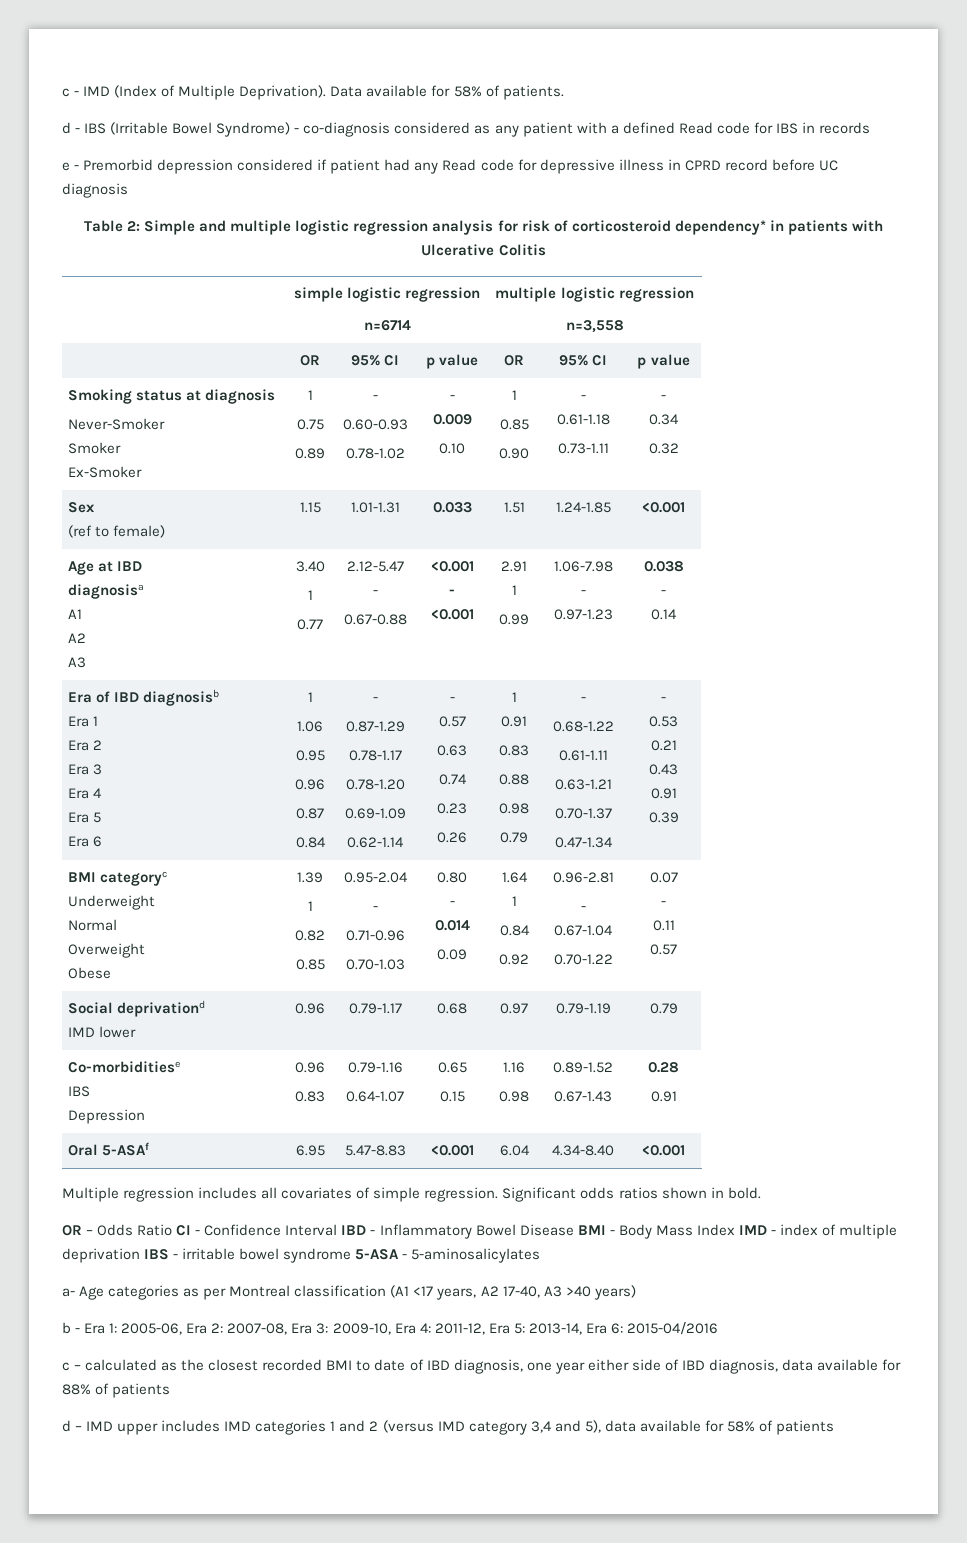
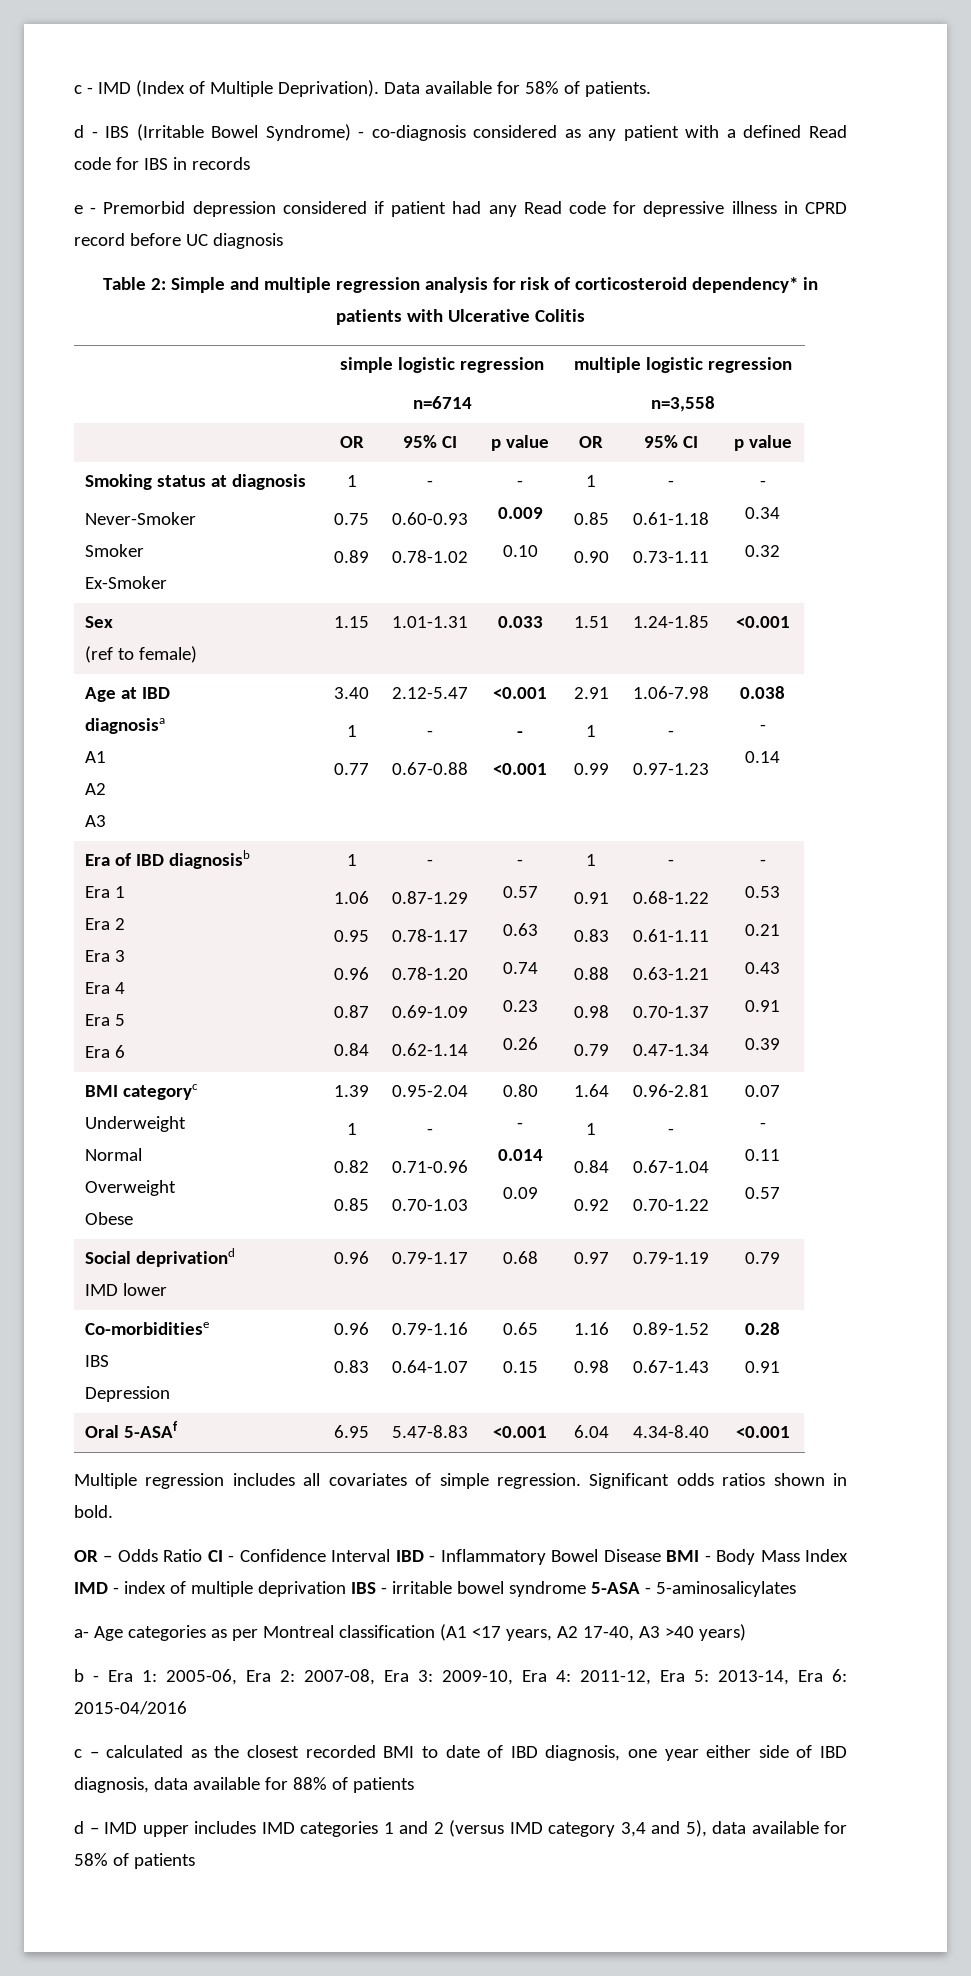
[295,220,350,235] logistic -> (331, 285) none

